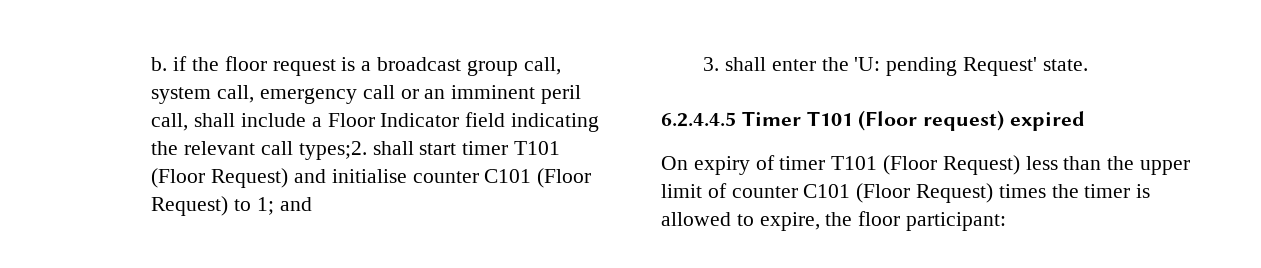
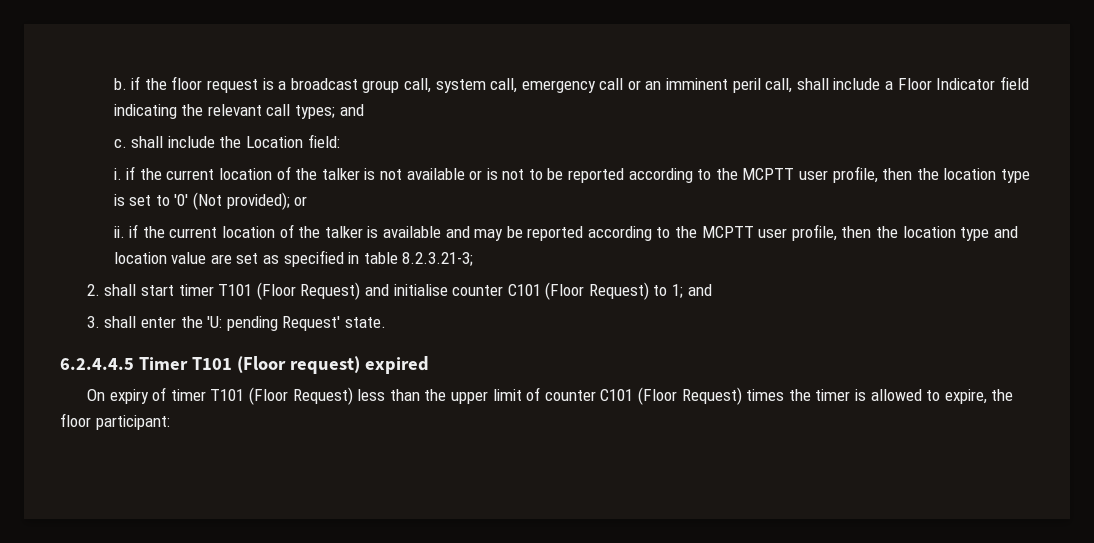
[298,141,367,160] types;2. -> [294,104,364,119] [113,134,340,148] [113,166,1030,183] [113,192,308,210] [113,224,1018,241] [113,250,474,267] [86,284,100,296] types; and // c. shall include the Location field: // i. if the current location of the talker is not available or is not to be reported according to the MCPTT user profile, then the location type is set to '0' (Not provided); or // ii. if the current location of the talker is available and may be reported according to the MCPTT user profile, then the location type and location value are set as specified in table 8.2.3.21-3; // 2.

